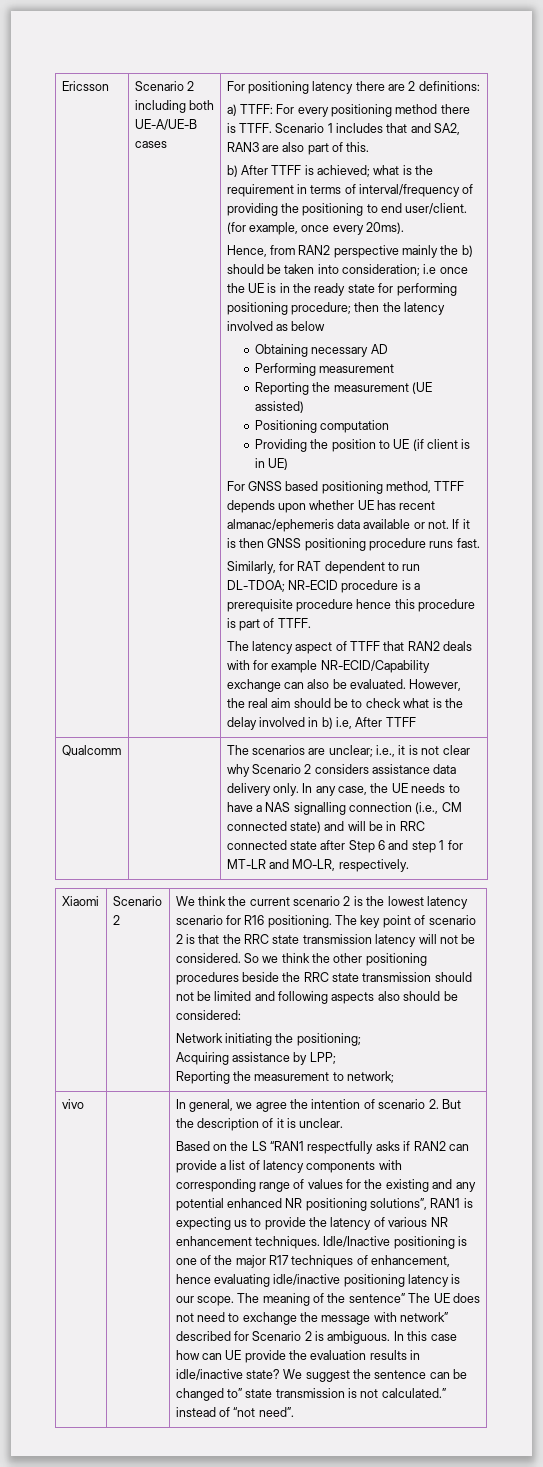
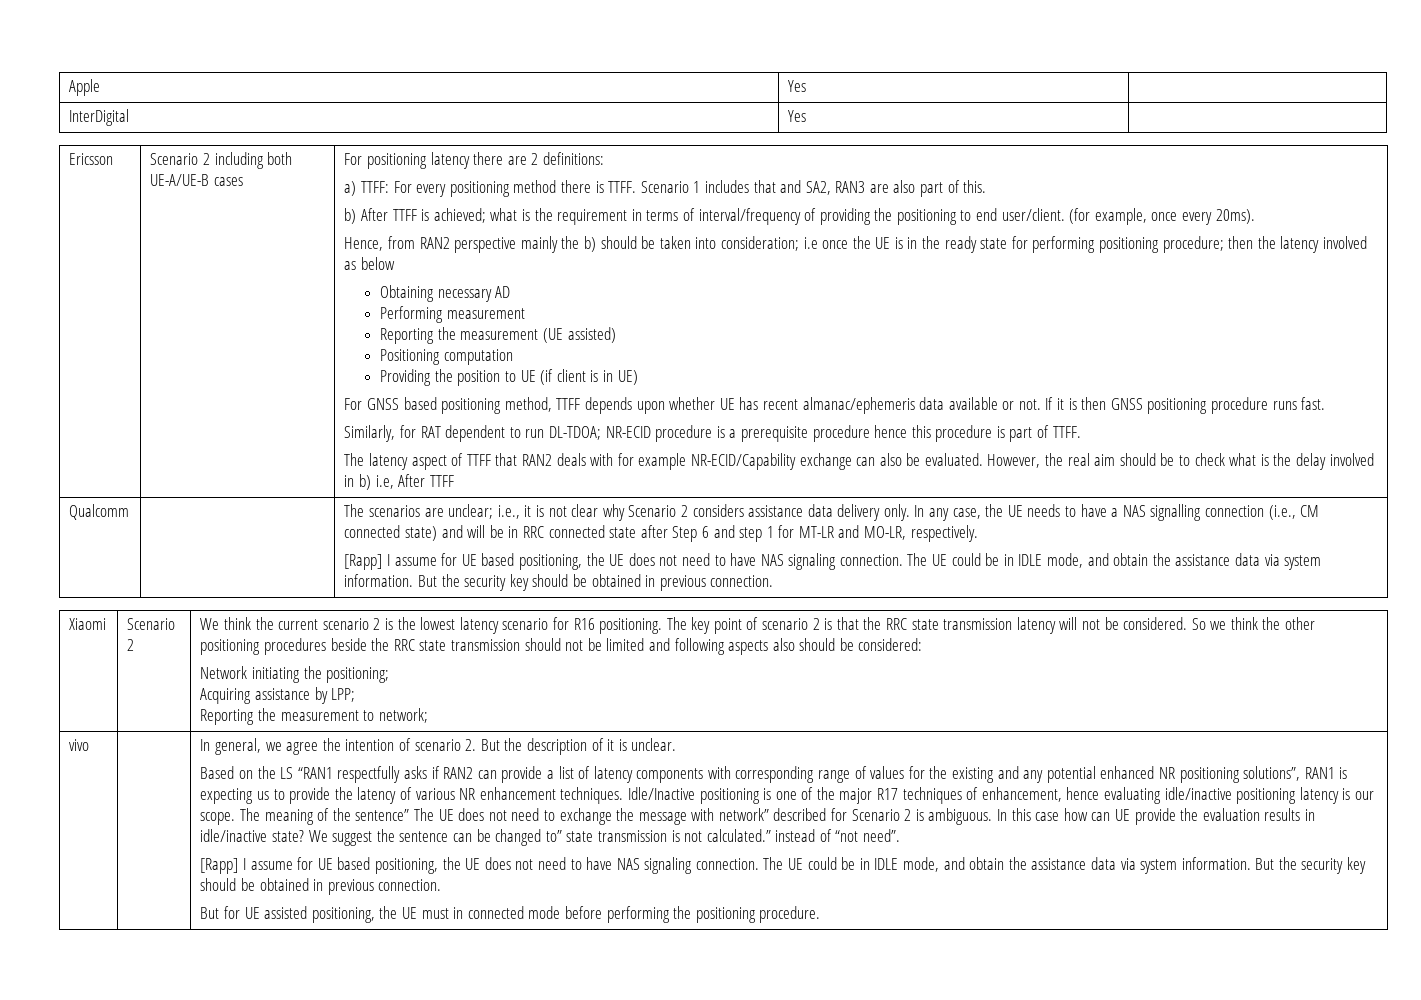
(61, 86) none -> [69,79,101,96] [788,80,807,92] [69,109,130,126] [788,110,807,122] Apple | Yes | // InterDigital | Yes | //
(409, 865) none -> [344,553,1322,570] [344,574,774,591] // [Rapp] I assume for UE based positioning, the UE does not need to have NAS signaling connection. The UE could be in IDLE mode, and obtain the assistance data via system information. But the security key should be obtained in previous connection.
(294, 1412) none -> [200,857,1367,874] [200,878,442,895] [200,906,821,923] // [Rapp] I assume for UE based positioning, the UE does not need to have NAS signaling connection. The UE could be in IDLE mode, and obtain the assistance data via system information. But the security key should be obtained in previous connection. // But for UE assisted positioning, the UE must in connected mode before performing the positioning procedure.

